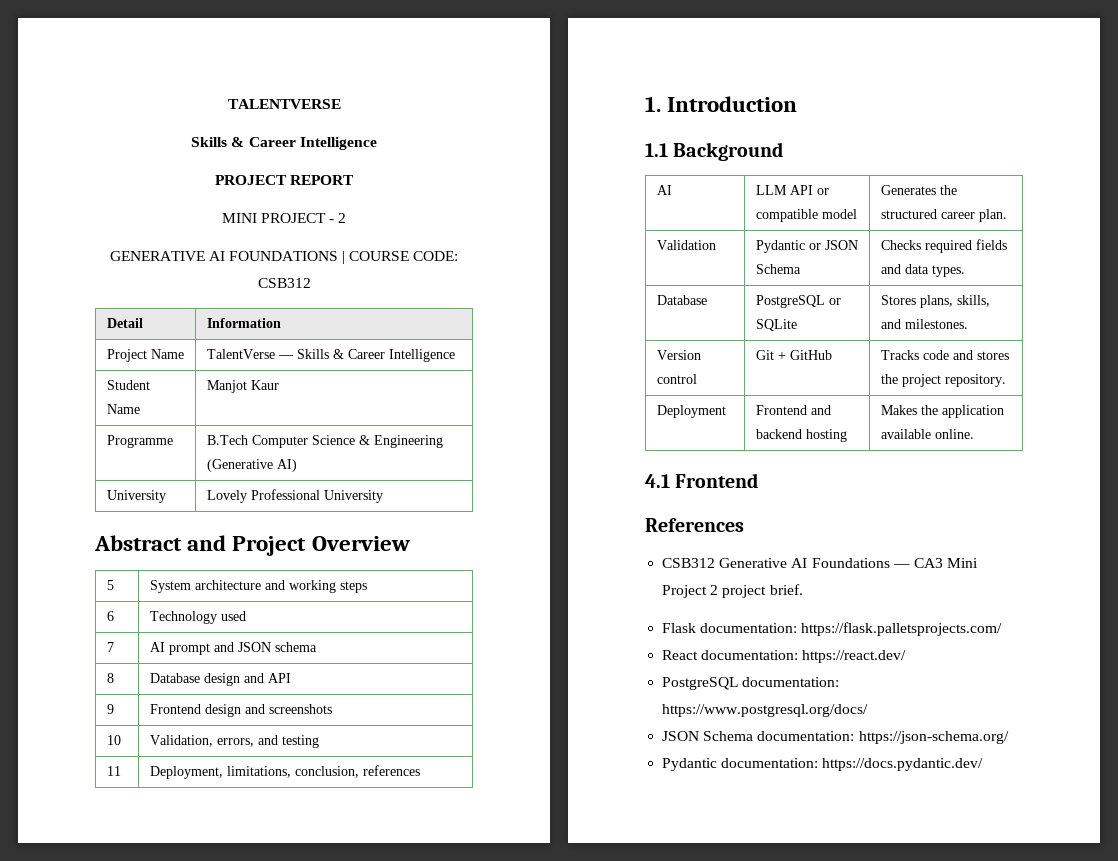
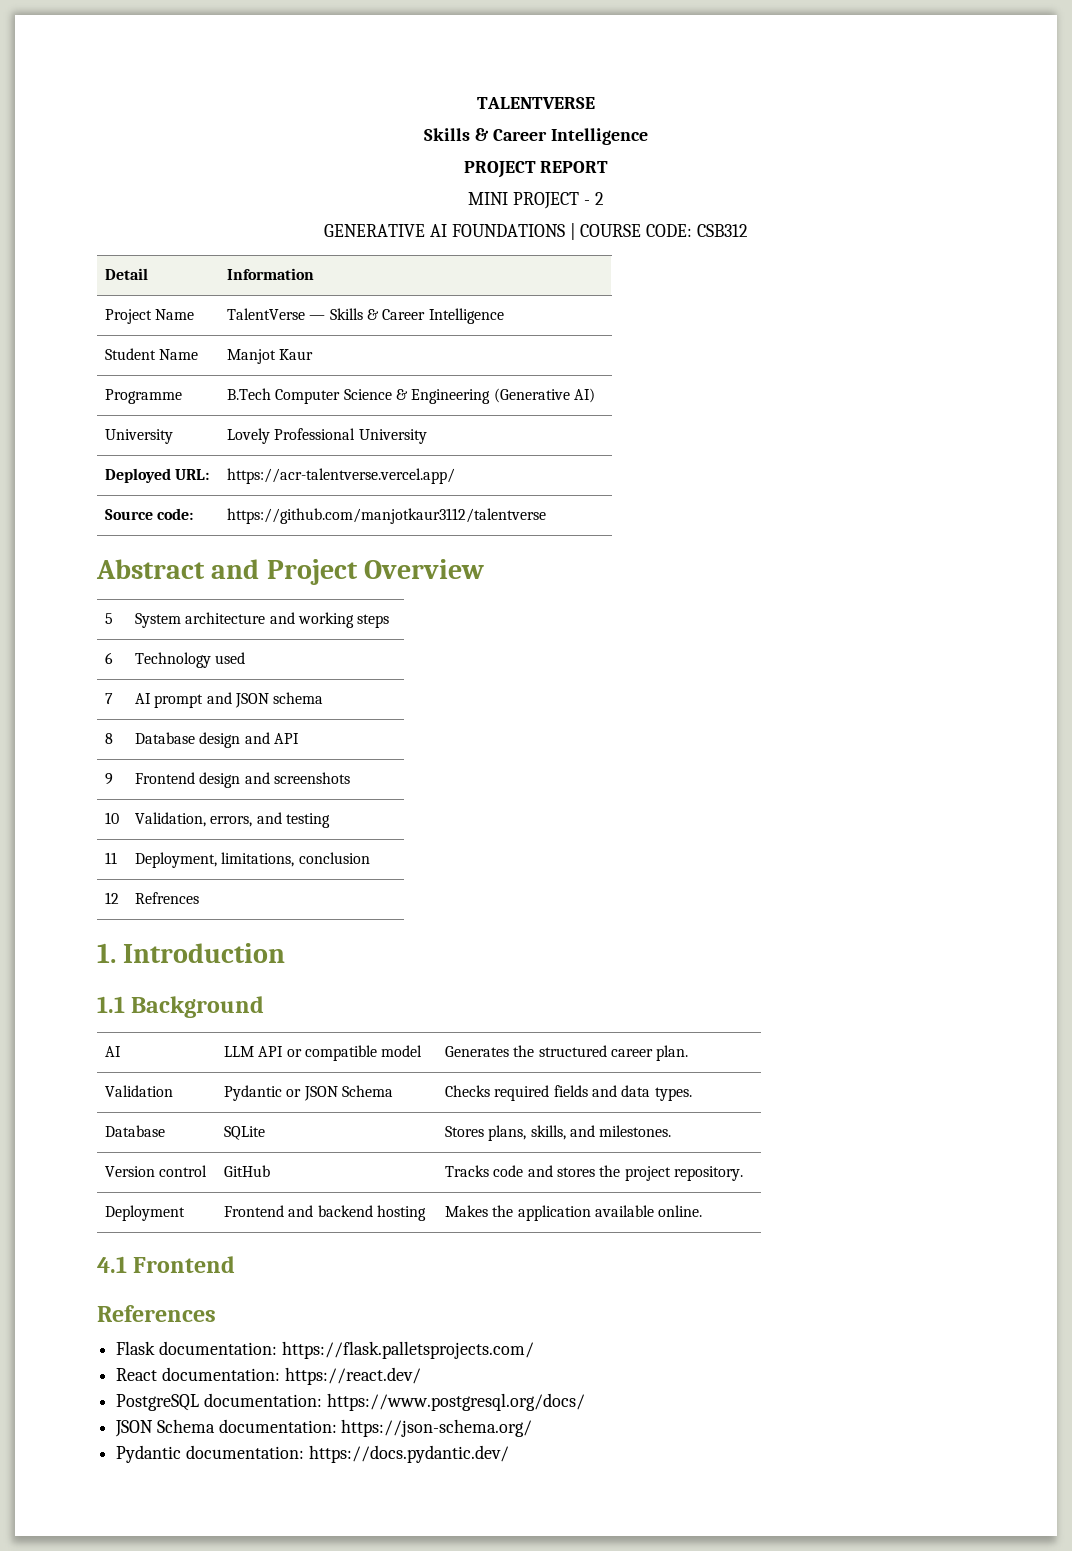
(383, 496) none -> [104,468,210,483] [226,468,455,484] [104,508,194,520] [226,508,546,524] // Deployed URL: | https://acr-talentverse.vercel.app/ // Source code: | https://github.com/manjotkaur3112/talentverse
[294,765,420,778] conclusion, references -> [298,852,370,864] [104,892,119,904] [134,892,199,904] conclusion // 12 | Refrences
[755,295,841,308] PostgreSQL or -> (165, 1131) none
[755,350,786,360] Git + -> (208, 1171) none
[662,558,979,568] [662,584,803,598] // CSB312 Generative AI Foundations — CA3 Mini Project 2 project brief. -> (216, 1313) none

